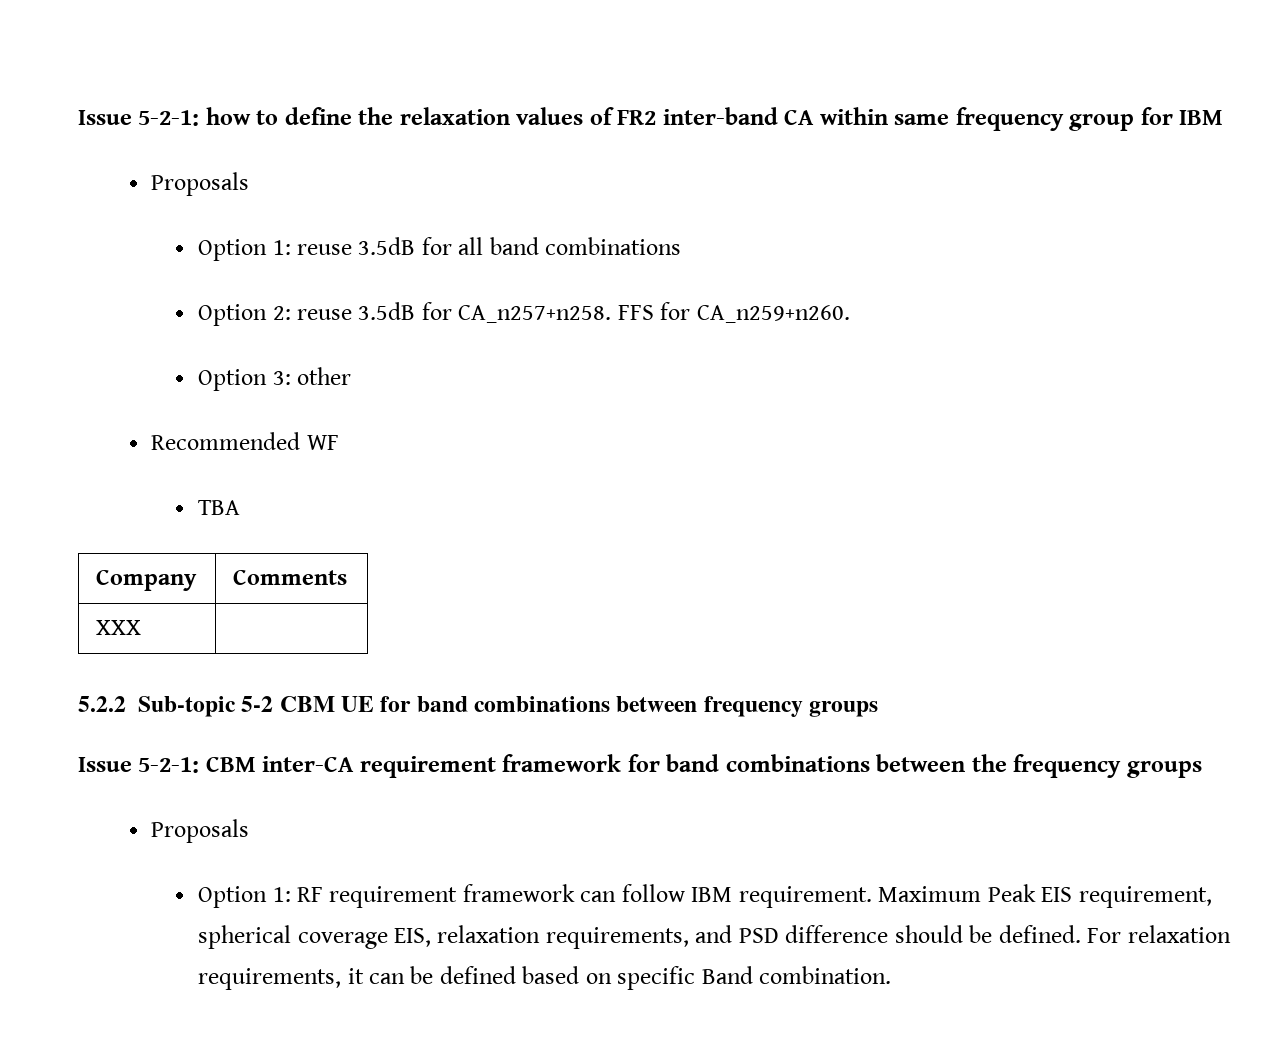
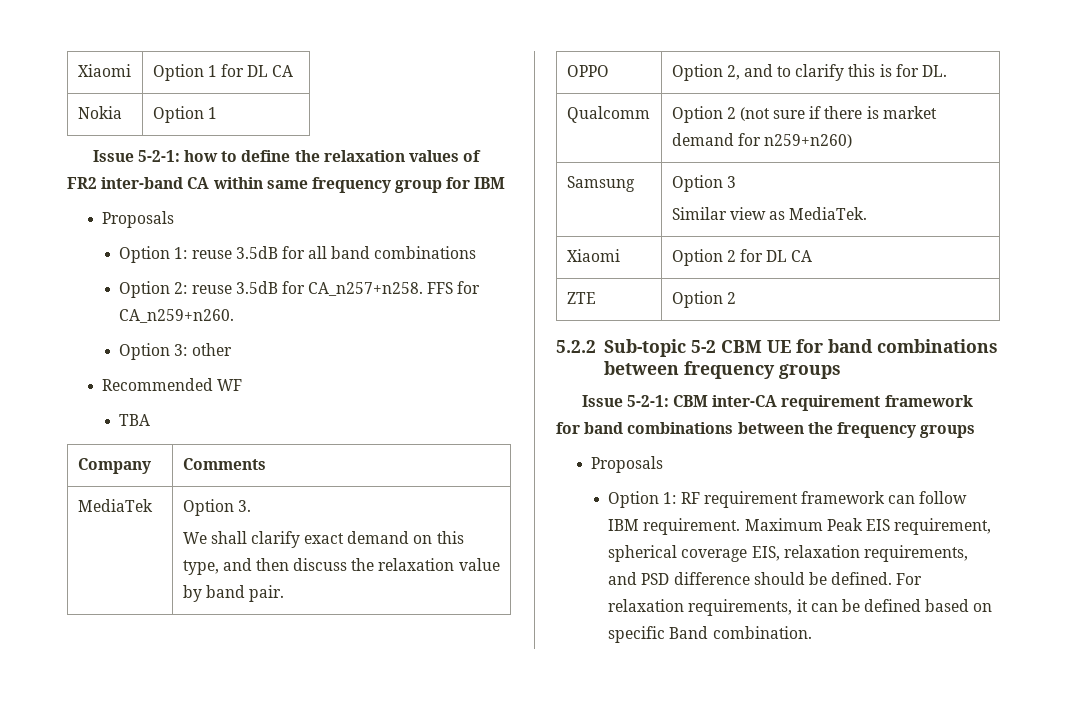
(78, 117) none -> [77,64,131,77] [152,64,294,81] [77,106,122,119] [152,106,217,123] Xiaomi | Option 1 for DL CA // Nokia | Option 1 //
[96,620,142,635] XXX | -> [77,499,153,512] [182,499,251,516] [182,531,464,548] [182,558,500,575] [182,585,284,602] [566,65,609,77] [671,64,948,81] [566,106,650,123] [671,106,937,123] [671,133,852,148] [566,176,635,192] [671,175,736,192] [671,207,868,220] [566,249,620,262] [671,249,813,266] [566,292,596,304] [671,291,736,308] MediaTek | Option 3. // We shall clarify exact demand on this type, and then discuss the relaxation value by band pair. // OPPO | Option 2, and to clarify this is for DL. // Qualcomm | Option 2 (not sure if there is market demand for n259+n260) // Samsung | Option 3 // Similar view as MediaTek. // Xiaomi | Option 2 for DL CA // ZTE | Option 2

